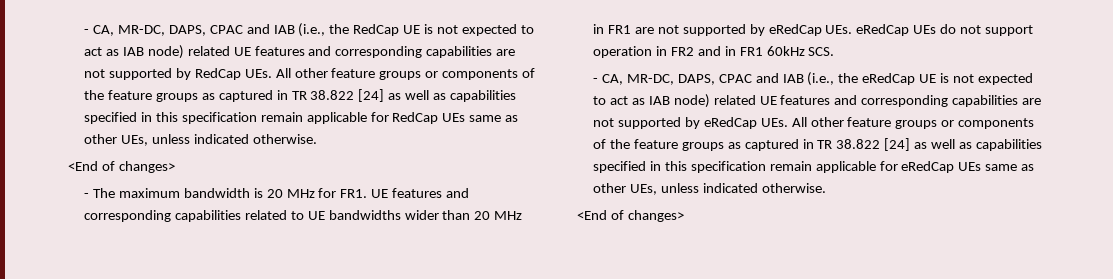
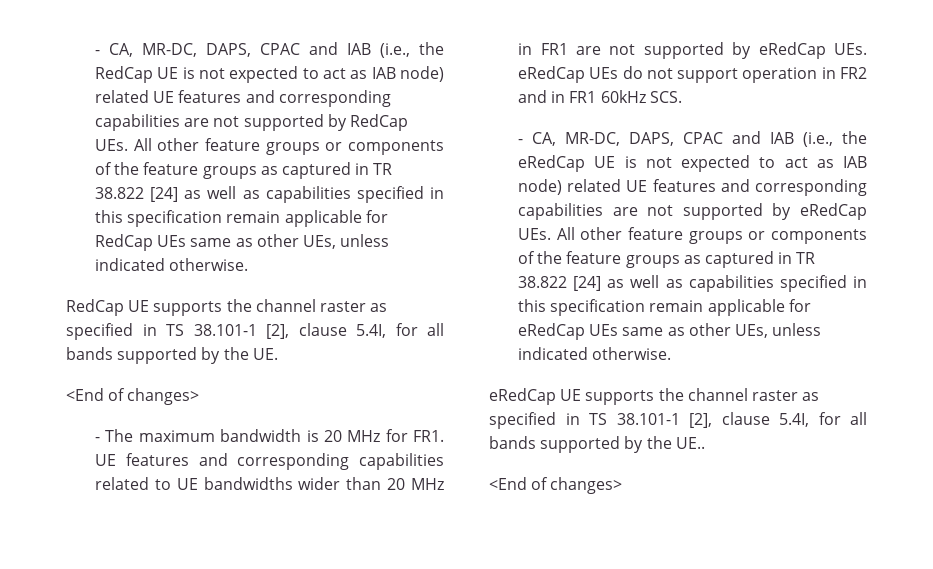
(317, 139) none -> [66,299,388,316] [66,323,444,340] [66,347,278,364] // RedCap UE supports the channel raster as specified in TS 38.101-1 [2], clause 5.4I, for all bands supported by the UE.
(826, 188) none -> [489,388,820,405] [489,412,867,429] [489,436,705,453] // eRedCap UE supports the channel raster as specified in TS 38.101-1 [2], clause 5.4I, for all bands supported by the UE..

